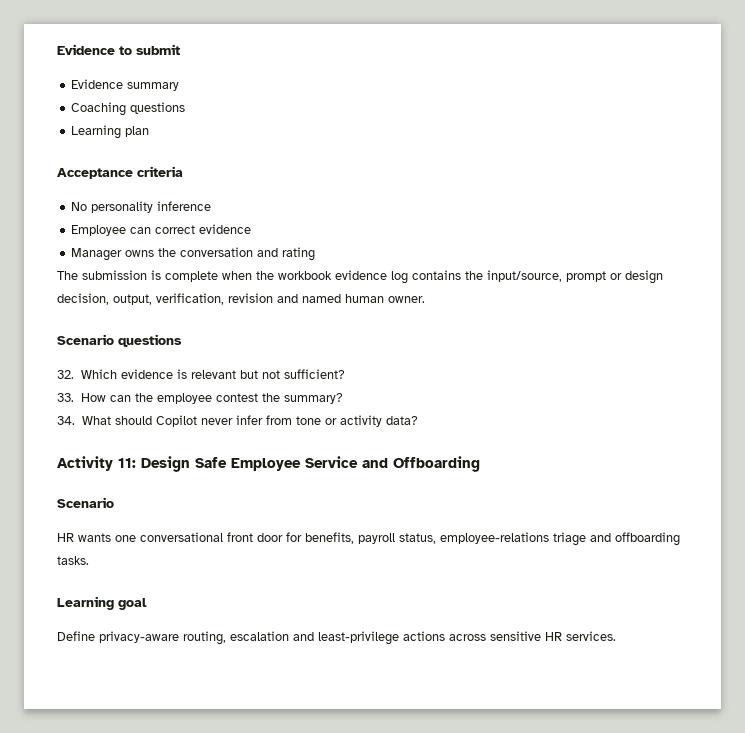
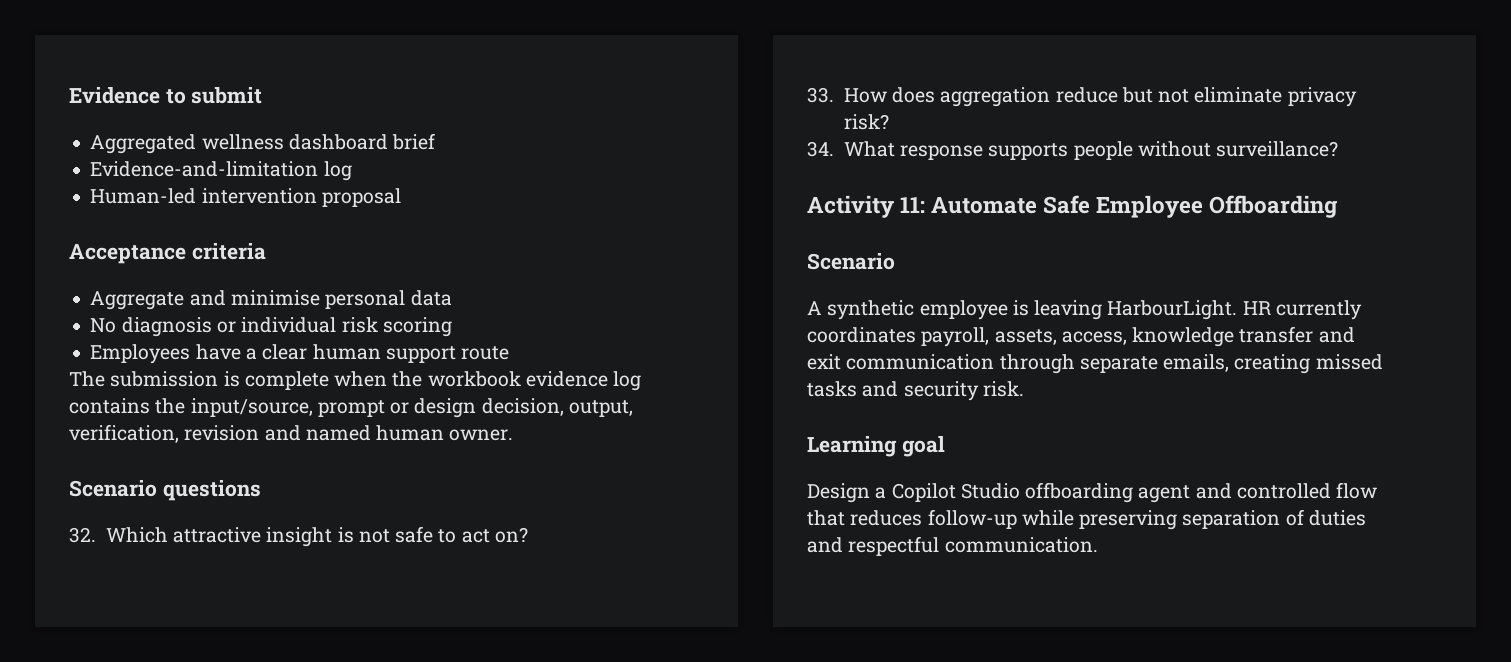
[71,79,180,91] [71,102,186,116] [71,125,150,139] [57,166,183,179] [71,201,212,213] [71,224,252,236] [71,247,316,261] Evidence summary // Coaching questions // Learning plan // Acceptance criteria // No personality inference // Employee can correct evidence // Manager owns the conversation and rating -> [90,133,436,154] [90,161,352,181] [90,188,401,207] [69,243,266,264] [90,290,452,310] [90,317,452,337] [90,344,510,364] Aggregated wellness dashboard brief // Evidence-and-limitation log // Human-led intervention proposal // Acceptance criteria // Aggregate and minimise personal data // No diagnosis or individual risk scoring // Employees have a clear human support route
[120,369,345,379] [57,393,343,404] [57,415,418,427] evidence is relevant but not sufficient? // 33. How can the employee contest the summary? // 34. What should Copilot never infer from tone or activity data? -> [173,526,528,547] [807,87,1357,107] [843,114,889,130] [807,141,1339,160] attractive insight is not safe to act on? // 33. How does aggregation reduce but not eliminate privacy risk? // 34. What response supports people without surveillance?
[141,456,190,472] Design -> [931,197,1038,214] Automate
[305,456,388,468] Service and -> (1204, 206) none
[57,532,680,546] [57,556,89,565] [57,596,147,610] [57,631,616,645] HR wants one conversational front door for benefits, payroll status, employee-relations triage and offboarding tasks. // Learning goal // Define privacy-aware routing, escalation and least-privilege actions across sensitive HR services. -> [807,300,1362,320] [807,326,1355,347] [807,354,1383,374] [807,381,1024,401] [807,436,945,457] [807,482,1378,503] [807,509,1366,530] [807,536,1098,556] A synthetic employee is leaving HarbourLight. HR currently coordinates payroll, assets, access, knowledge transfer and exit communication through separate emails, creating missed tasks and security risk. // Learning goal // Design a Copilot Studio offboarding agent and controlled flow that reduces follow-up while preserving separation of duties and respectful communication.

